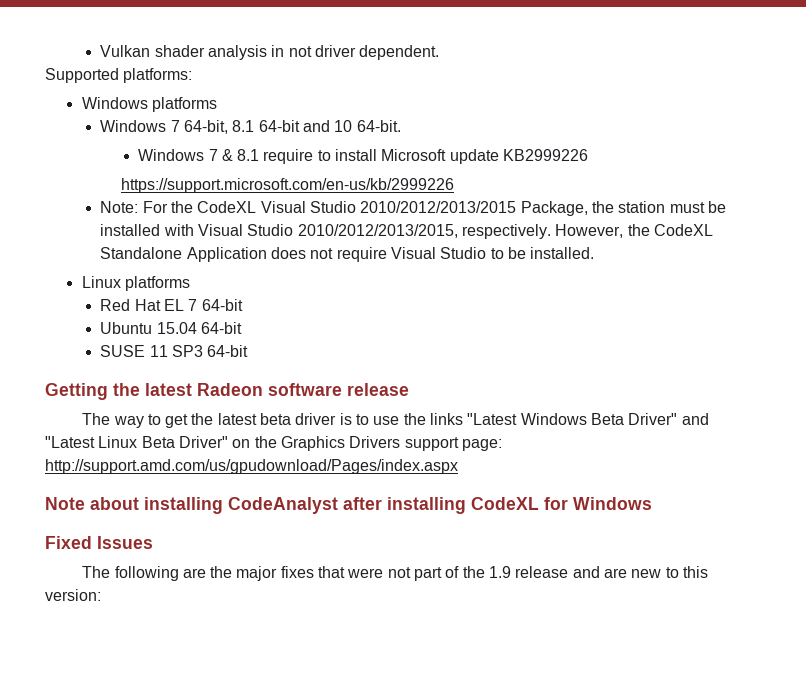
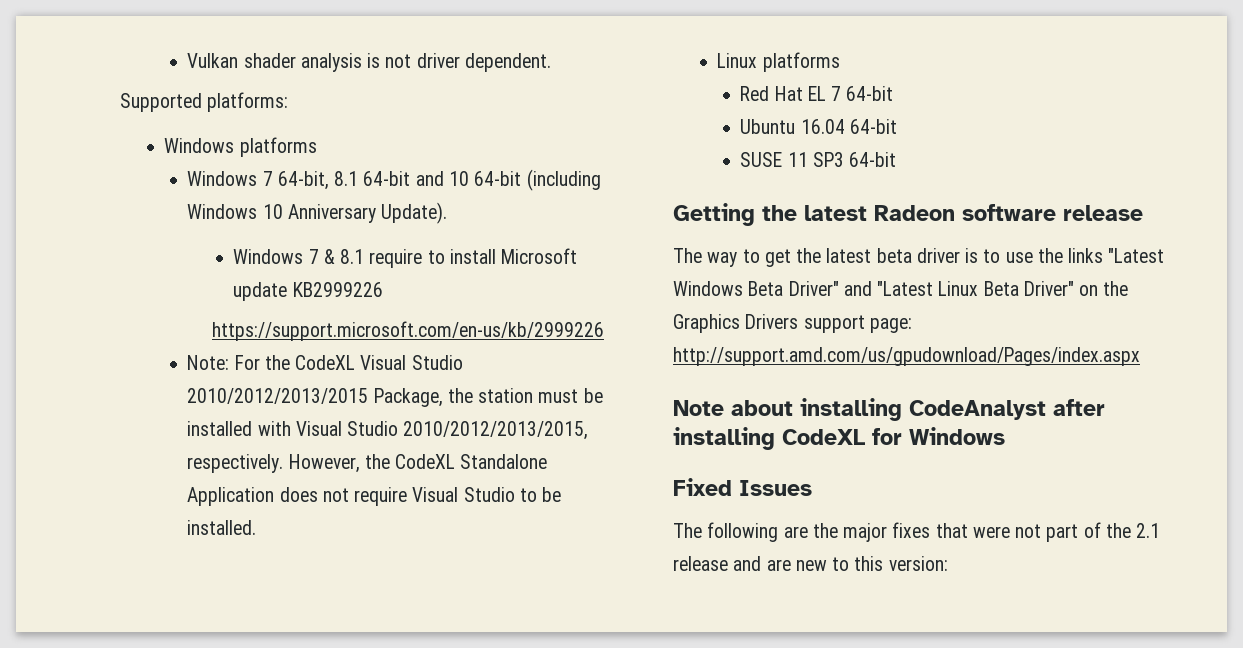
[271,45,285,57] in -> [367,53,381,68] is
[356,120,401,132] 64-bit. -> [474,169,601,191] [187,202,448,224] 64-bit (including Windows 10 Anniversary Update).
[156,322,197,334] 15.04 -> [800,119,845,134] 16.04
[489,566,512,578] 1.9 -> [1136,523,1161,538] 2.1

